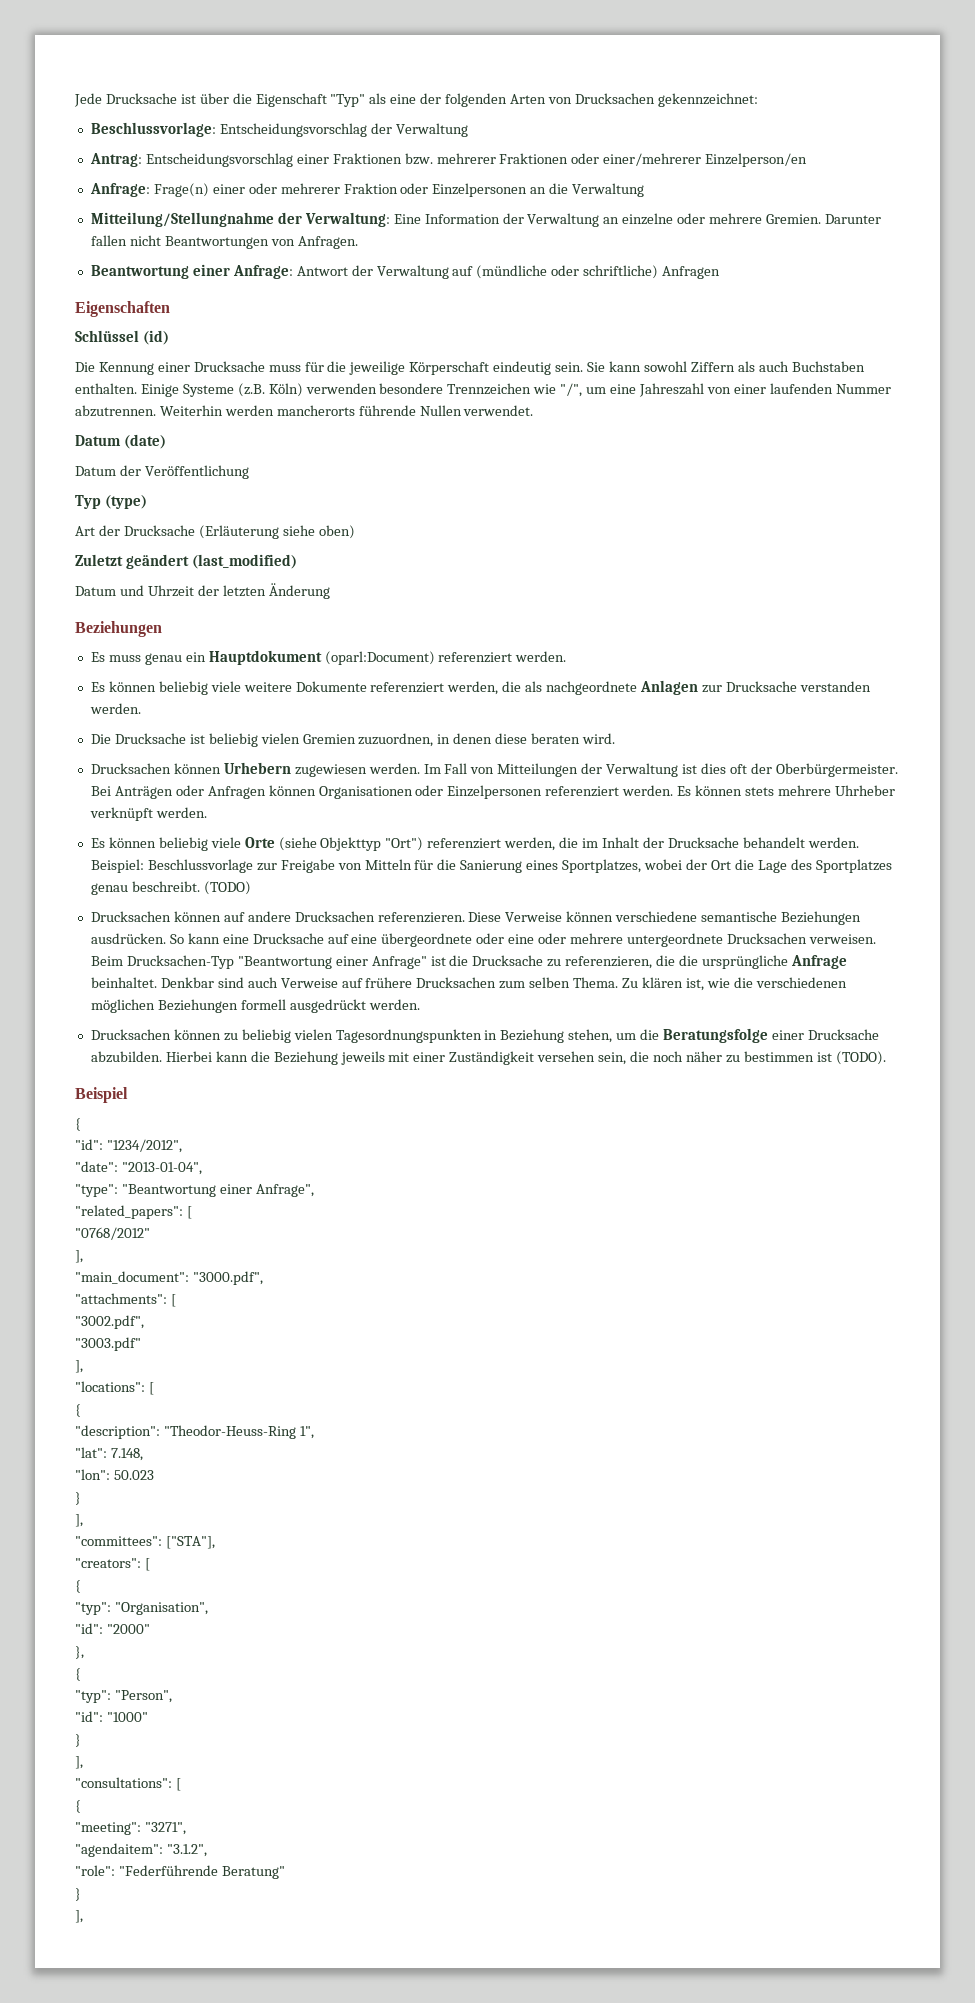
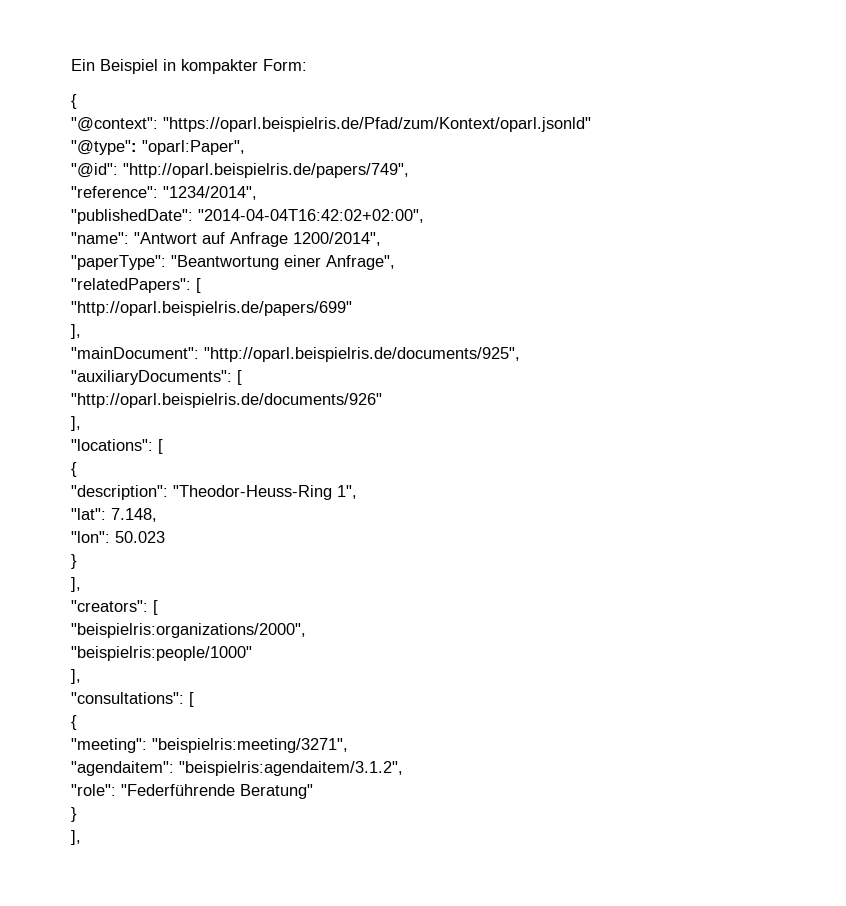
[74,93,758,107] [90,122,468,137] [89,153,808,167] [89,183,645,197] [90,212,881,227] [90,235,358,249] [90,264,721,279] [75,301,170,317] [75,330,169,345] [75,361,865,375] [75,383,891,397] [75,405,534,417] [75,434,166,449] [75,465,249,479] [75,495,147,509] [75,525,355,539] [75,554,297,569] [75,583,330,599] [75,621,162,637] [90,650,567,665] [90,680,871,695] [89,703,141,714] [90,733,616,747] [90,762,898,777] [90,785,895,799] [89,807,207,821] [90,837,859,851] [90,859,892,873] [90,881,251,895] [90,911,862,925] [90,933,876,947] [90,955,847,969] [90,977,847,991] [90,999,420,1013] [90,1028,879,1043] [90,1051,886,1065] [75,1087,128,1103] [75,1118,81,1131] [75,1139,182,1153] [75,1161,202,1175] [75,1184,118,1197] Jede Drucksache ist über die Eigenschaft "Typ" als eine der folgenden Arten von Drucksachen gekennzeichnet: // Beschlussvorlage: Entscheidungsvorschlag der Verwaltung // Antrag: Entscheidungsvorschlag einer Fraktionen bzw. mehrerer Fraktionen oder einer/mehrerer Einzelperson/en // Anfrage: Frage(n) einer oder mehrerer Fraktion oder Einzelpersonen an die Verwaltung // Mitteilung/Stellungnahme der Verwaltung: Eine Information der Verwaltung an einzelne oder mehrere Gremien. Darunter fallen nicht Beantwortungen von Anfragen. // Beantwortung einer Anfrage: Antwort der Verwaltung auf (mündliche oder schriftliche) Anfragen // Eigenschaften // Schlüssel (id) // Die Kennung einer Drucksache muss für die jeweilige Körperschaft eindeutig sein. Sie kann sowohl Ziffern als auch Buchstaben enthalten. Einige Systeme (z.B. Köln) verwenden besondere Trennzeichen wie "/", um eine Jahreszahl von einer laufenden Nummer abzutrennen. Weiterhin werden mancherorts führende Nullen verwendet. // Datum (date) // Datum der Veröffentlichung // Typ (type) // Art der Drucksache (Erläuterung siehe oben) // Zuletzt geändert (last_modified) // Datum und Uhrzeit der letzten Änderung // Beziehungen // Es muss genau ein Hauptdokument (oparl:Document) referenziert werden. // Es können beliebig viele weitere Dokumente referenziert werden, die als nachgeordnete Anlagen zur Drucksache verstanden werden. // Die Drucksache ist beliebig vielen Gremien zuzuordnen, in denen diese beraten wird. // Drucksachen können Urhebern zugewiesen werden. Im Fall von Mitteilungen der Verwaltung ist dies oft der Oberbürgermeister. Bei Anträgen oder Anfragen können Organisationen oder Einzelpersonen referenziert werden. Es können stets mehrere Uhrheber verknüpft werden. // Es können beliebig viele Orte (siehe Objekttyp "Ort") referenziert werden, die im Inhalt der Drucksache behandelt werden. Beispiel: Beschlussvorlage zur Freigabe von Mitteln für die Sanierung eines Sportplatzes, wobei der Ort die Lage des Sportplatzes genau beschreibt. (TODO) // Drucksachen können auf andere Drucksachen referenzieren. Diese Verweise können verschiedene semantische Beziehungen ausdrücken. So kann eine Drucksache auf eine übergeordnete oder eine oder mehrere untergeordnete Drucksachen verweisen. Beim Drucksachen-Typ "Beantwortung einer Anfrage" ist die Drucksache zu referenzieren, die die ursprüngliche Anfrage beinhaltet. Denkbar sind auch Verweise auf frühere Drucksachen zum selben Thema. Zu klären ist, wie die verschiedenen möglichen Beziehungen formell ausgedrückt werden. // Drucksachen können zu beliebig vielen Tagesordnungspunkten in Beziehung stehen, um die Beratungsfolge einer Drucksache abzubilden. Hierbei kann die Beziehung jeweils mit einer Zuständigkeit versehen sein, die noch näher zu bestimmen ist (TODO). // Beispiel // { // "id": "1234/2012", // "date": "2013-01-04", // "type": -> [71,59,307,74] [71,94,77,109] [71,117,591,132] [71,140,245,155] [71,163,409,178] [71,186,257,200] [71,209,424,224] [71,232,381,247] [71,255,166,270] Ein Beispiel in kompakter Form: // { // "@context": "https://oparl.beispielris.de/Pfad/zum/Kontext/oparl.jsonld" // "@type": "oparl:Paper", // "@id": "http://oparl.beispielris.de/papers/749", // "reference": "1234/2014", // "publishedDate": "2014-04-04T16:42:02+02:00", // "name": "Antwort auf Anfrage 1200/2014", // "paperType":
[75,1205,192,1219] [75,1227,150,1240] [75,1250,83,1263] [75,1271,263,1285] [75,1293,176,1307] [75,1315,144,1329] [75,1337,141,1351] "related_papers": [ // "0768/2012" // ], // "main_document": "3000.pdf", // "attachments": [ // "3002.pdf", // "3003.pdf" -> [71,278,201,293] [71,301,352,316] [71,324,81,339] [71,347,520,362] [71,370,242,385] [71,393,382,408] "relatedPapers": [ // "http://oparl.beispielris.de/papers/699" // ], // "mainDocument": "http://oparl.beispielris.de/documents/925", // "auxiliaryDocuments": [ // "http://oparl.beispielris.de/documents/926"
[75,1536,215,1549] // "committees": ["STA"], -> (81, 584) none
[75,1580,81,1593] [75,1602,208,1615] [75,1623,150,1634] [75,1646,84,1659] [75,1668,81,1681] [75,1690,172,1703] [75,1711,148,1722] [75,1734,81,1747] { // "typ": "Organisation", // "id": "2000" // }, // { // "typ": "Person", // "id": "1000" // } -> [71,623,306,638] [71,646,252,661] "beispielris:organizations/2000", // "beispielris:people/1000"
[144,1822,186,1835] "3271", -> [152,738,348,753] "beispielris:meeting/3271",
[166,1844,207,1857] "3.1.2", -> [179,761,403,776] "beispielris:agendaitem/3.1.2",

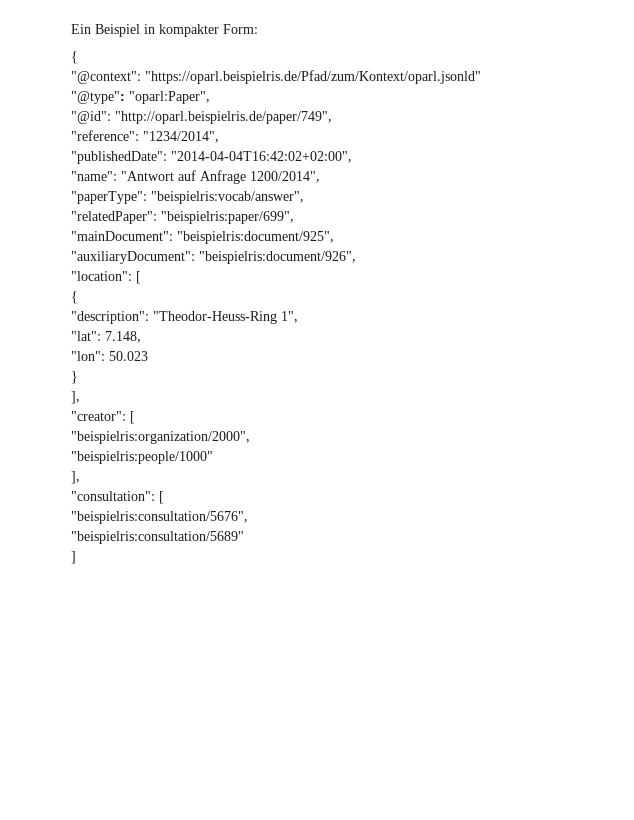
[123,163,409,178] "http://oparl.beispielris.de/papers/749", -> [115,111,332,124] "http://oparl.beispielris.de/paper/749",
[171,255,395,270] [71,278,201,293] [71,301,352,316] [71,324,81,339] [71,347,520,362] [71,370,242,385] [71,393,382,408] [71,416,81,431] [71,439,153,451] "Beantwortung einer Anfrage", // "relatedPapers": [ // "http://oparl.beispielris.de/papers/699" // ], // "mainDocument": "http://oparl.beispielris.de/documents/925", // "auxiliaryDocuments": [ // "http://oparl.beispielris.de/documents/926" // ], // "locations": -> [151,191,304,204] [71,211,294,224] [71,231,334,244] [71,251,356,264] [71,271,132,281] "beispielris:vocab/answer", // "relatedPaper": "beispielris:paper/699", // "mainDocument": "beispielris:document/925", // "auxiliaryDocument": "beispielris:document/926", // "location":
[71,600,158,615] [71,623,306,638] "creators": [ // "beispielris:organizations/2000", -> [71,411,135,424] [71,431,250,444] "creator": [ // "beispielris:organization/2000",
[71,692,194,707] [71,715,77,730] [71,738,348,753] [71,761,403,776] [71,784,313,799] [71,807,77,822] [71,830,81,845] "consultations": [ // { // "meeting": "beispielris:meeting/3271", // "agendaitem": "beispielris:agendaitem/3.1.2", // "role": "Federführende Beratung" // } // ], -> [71,491,164,504] [71,511,248,524] [71,531,244,544] [71,551,76,564] "consultation": [ // "beispielris:consultation/5676", // "beispielris:consultation/5689" // ]

